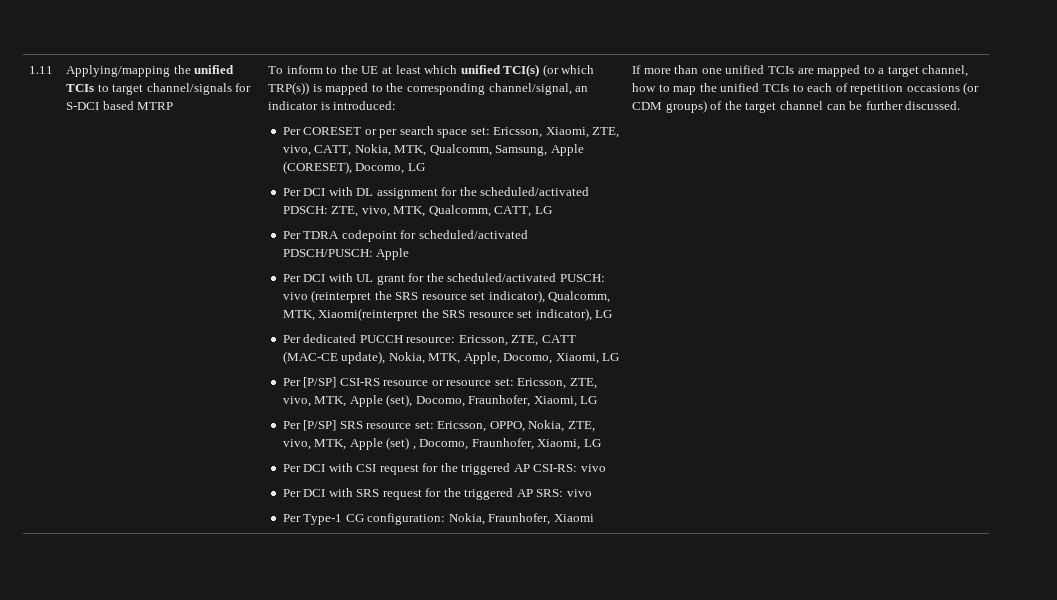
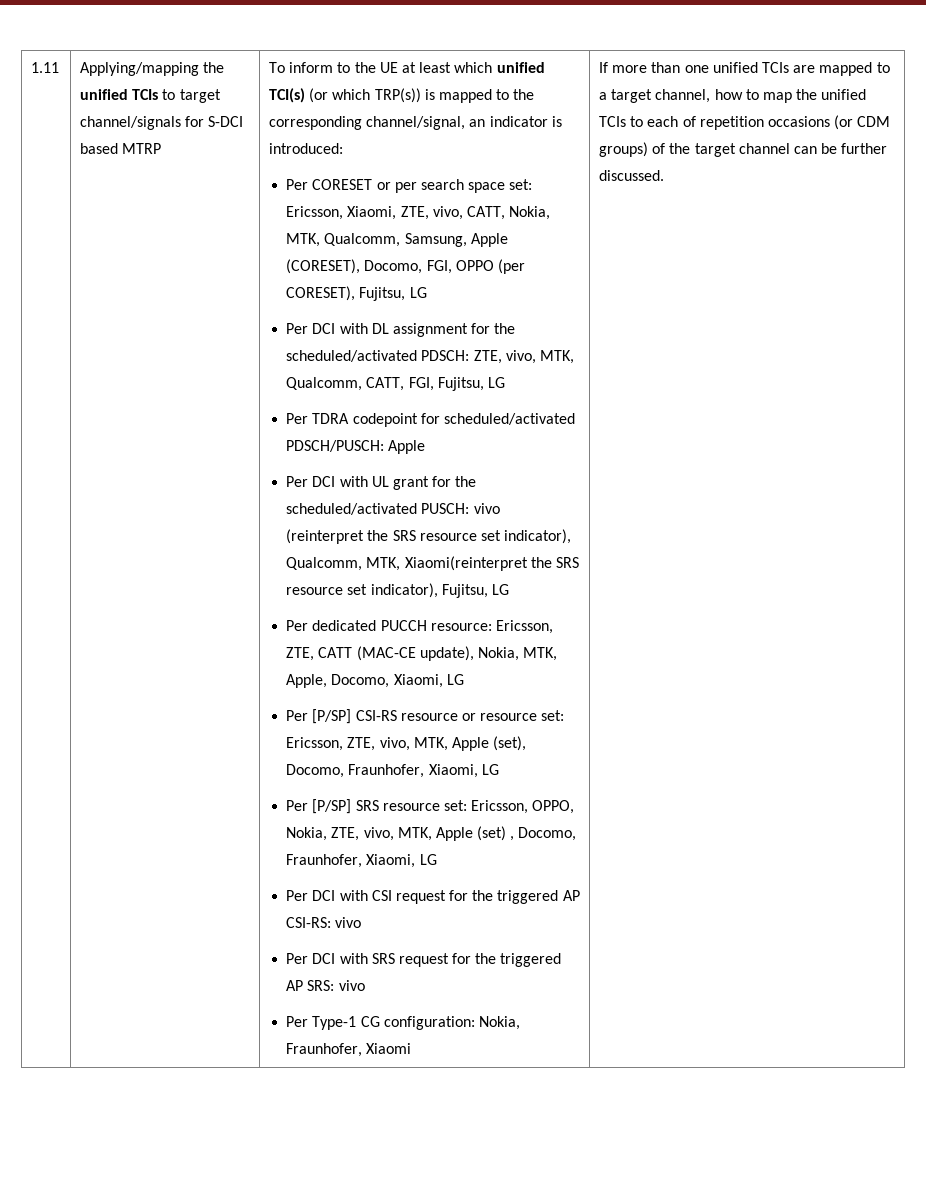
(405, 168) none -> [426,259,525,274] [286,286,406,301] FGI, OPPO (per CORESET), Fujitsu,
(532, 211) none -> [408,377,484,391] FGI, Fujitsu,
(592, 314) none -> [441,584,488,598] Fujitsu,

